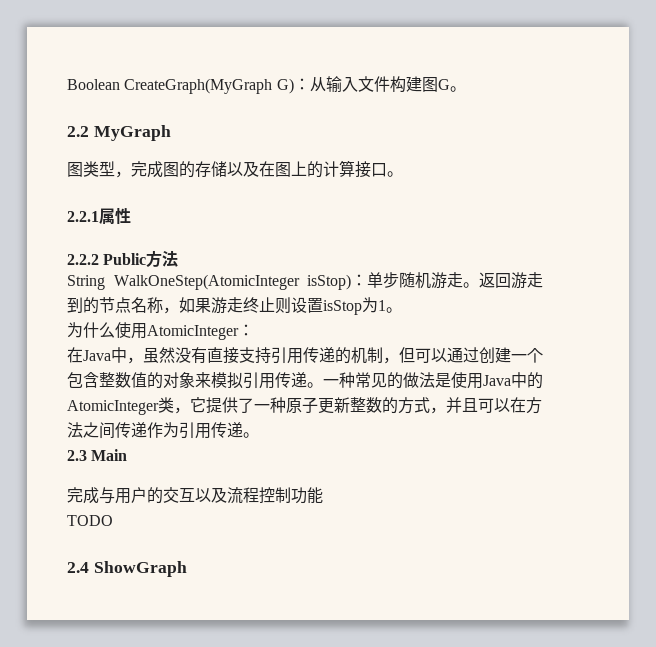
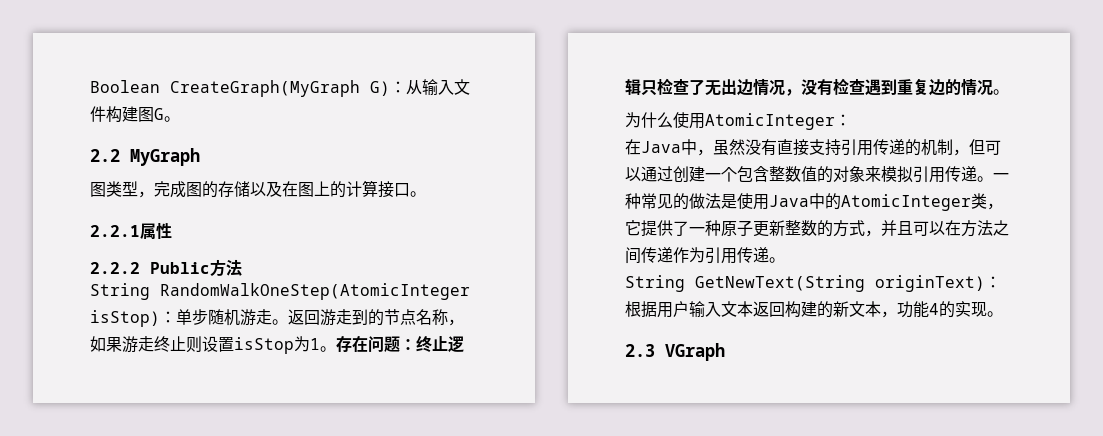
[113,274,300,290] WalkOneStep(AtomicInteger -> [160,283,470,300] RandomWalkOneStep(AtomicInteger
(402, 310) none -> [336,335,464,353] [625,78,1009,96] 存在问题：终止逻辑只检查了无出边情况，没有检查遇到重复边的情况。
[67,449,128,461] [67,487,323,504] [67,515,113,526] [67,561,187,577] 2.3 Main // 完成与用户的交互以及流程控制功能 // TODO // 2.4 ShowGraph -> [625,275,1001,292] [625,301,1003,318] [625,343,725,361] String GetNewText(String originText)：根据用户输入文本返回构建的新文本，功能4的实现。 // 2.3 VGraph

